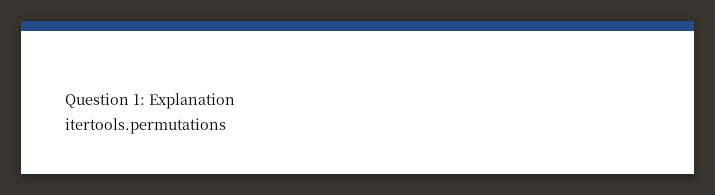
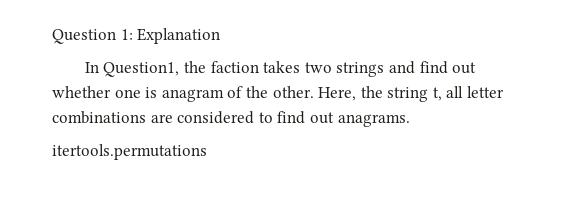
(235, 101) none -> [84,61,477,77] [52,86,505,102] [52,111,410,127] // In Question1, the faction takes two strings and find out whether one is anagram of the other. Here, the string t, all letter combinations are considered to find out anagrams.

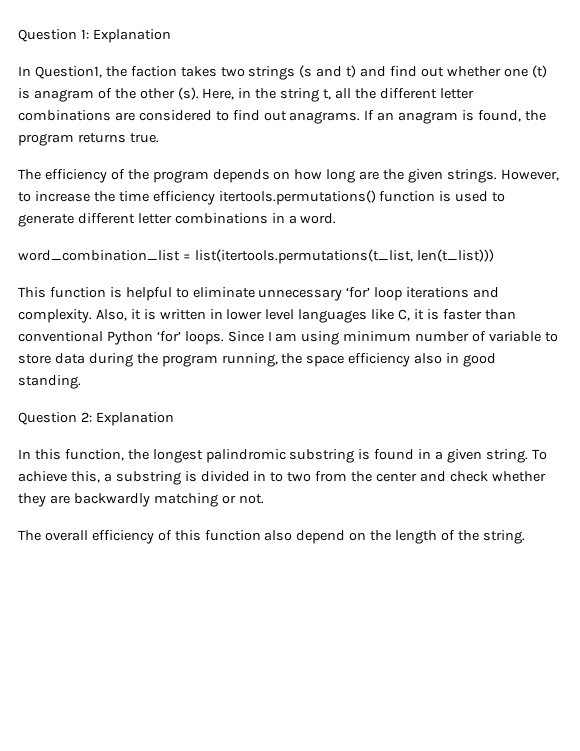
(385, 69) none -> [299,65,357,78] (s and t)
(141, 93) none -> [531,65,547,78] (t)
[272,86,357,101] other. Here, -> [139,87,252,100] other (s). Here, in
(464, 92) none -> [354,88,437,99] the different
[52,144,207,160] // itertools.permutations -> [364,110,546,124] [18,133,159,146] [18,169,559,183] [18,190,506,205] [18,213,337,227] [18,249,494,264] [18,287,500,301] [18,309,516,323] [18,331,558,345] [18,353,497,367] [18,375,81,389] [18,412,174,426] [18,449,547,463] [18,471,546,485] [18,493,264,507] [18,530,525,544] If an anagram is found, the program returns true. // The efficiency of the program depends on how long are the given strings. However, to increase the time efficiency itertools.permutations() function is used to generate different letter combinations in a word. // word_combination_list = list(itertools.permutations(t_list, len(t_list))) // This function is helpful to eliminate unnecessary ‘for’ loop iterations and complexity. Also, it is written in lower level languages like C, it is faster than conventional Python ‘for’ loops. Since I am using minimum number of variable to store data during the program running, the space efficiency also in good standing. // Question 2: Explanation // In this function, the longest palindromic substring is found in a given string. To achieve this, a substring is divided in to two from the center and check whether they are backwardly matching or not. // The overall efficiency of this function also depend on the length of the string.

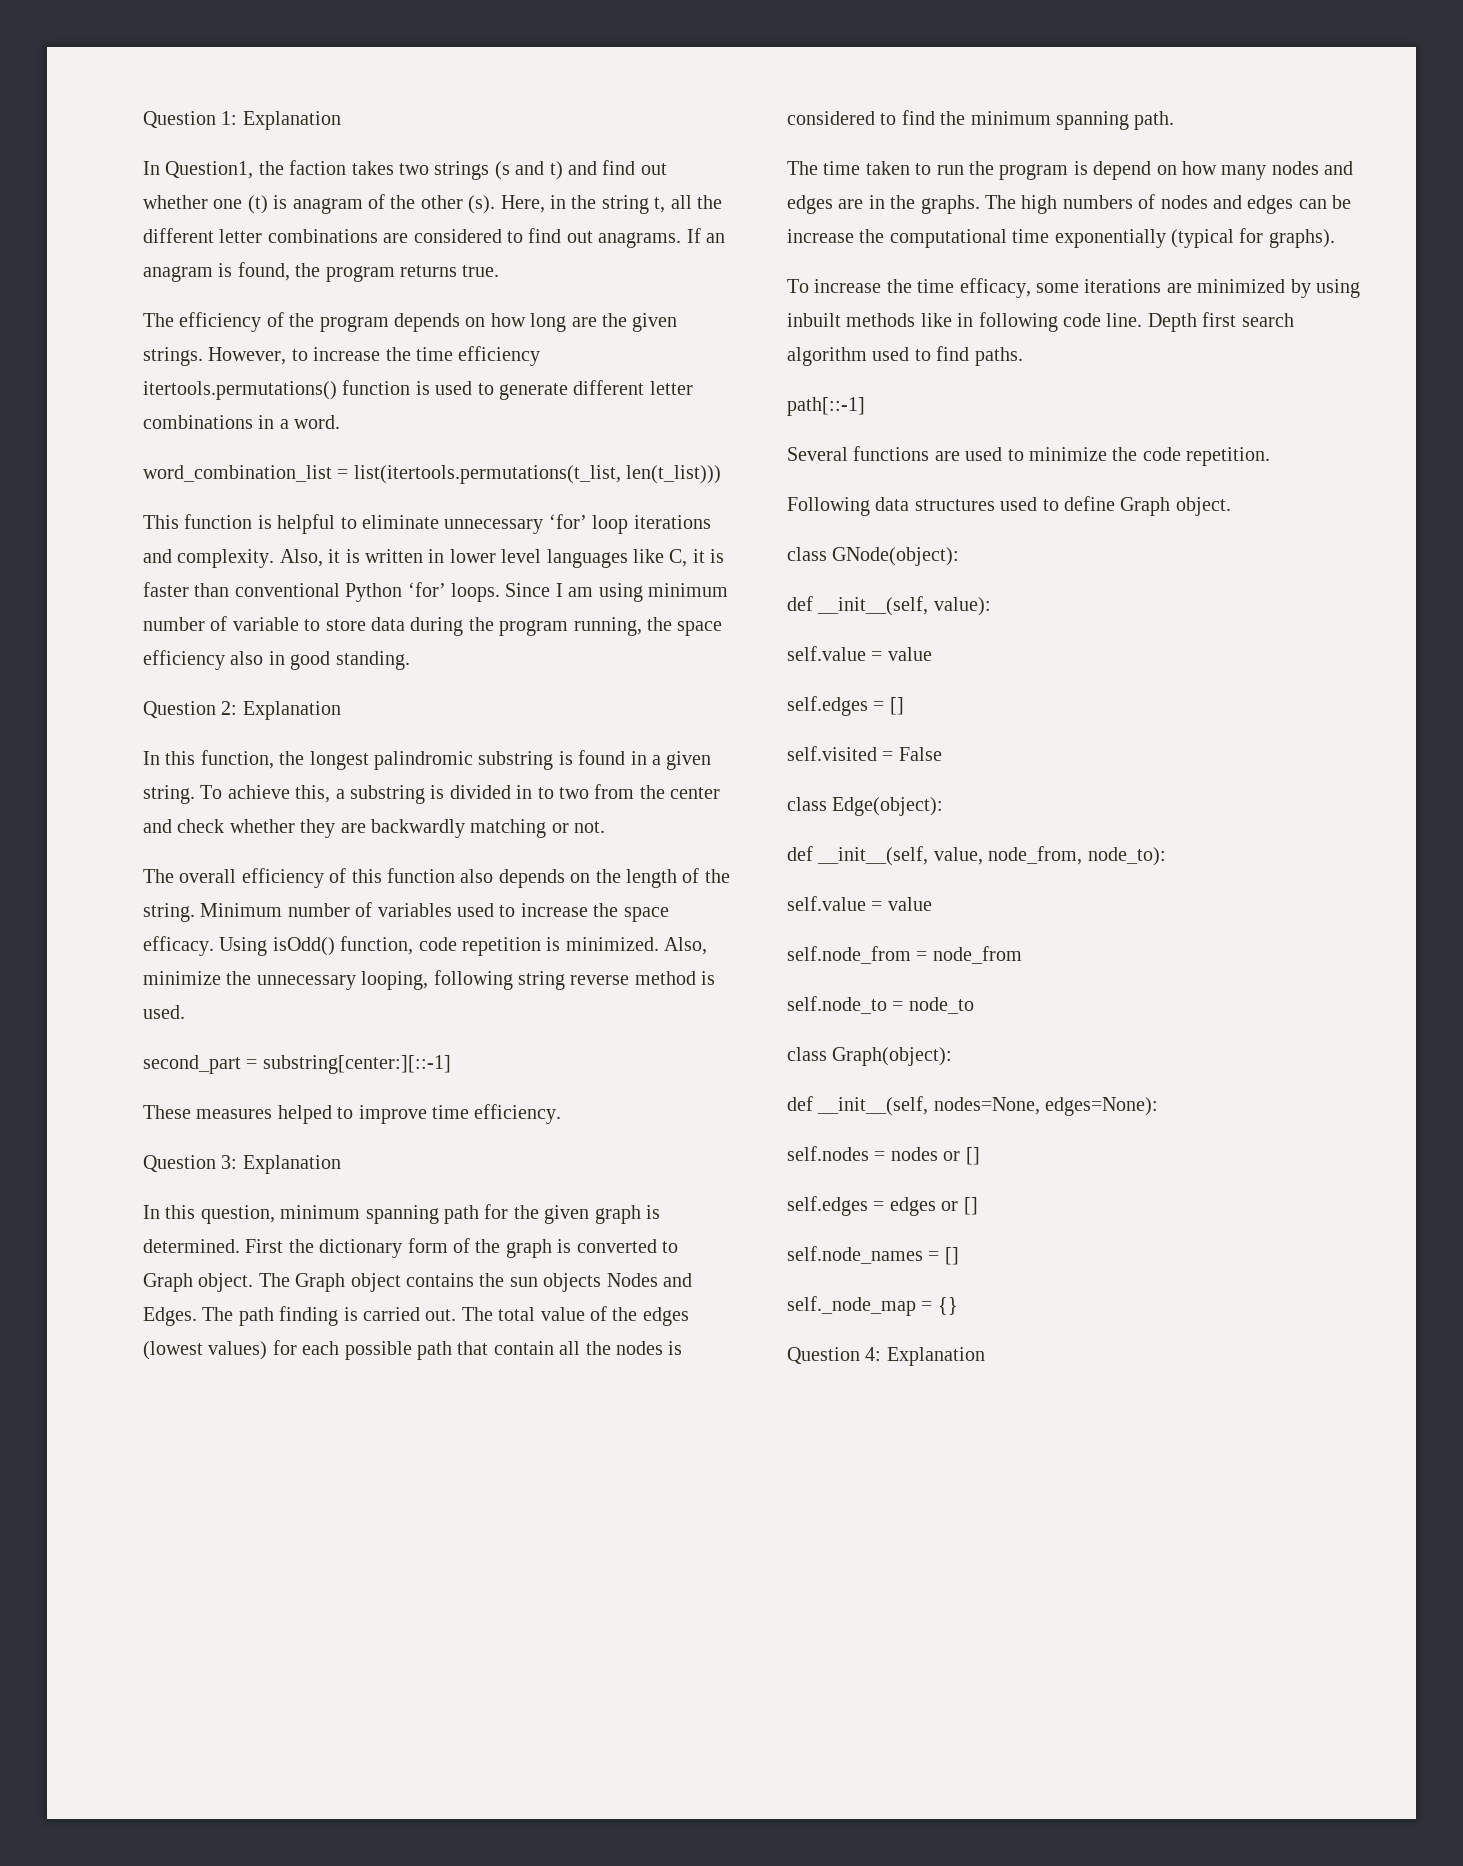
[296,530,346,544] depend -> [498,869,565,888] depends
(525, 537) none -> [200,902,669,922] [143,936,708,956] [143,970,716,990] [143,1005,185,1019] [143,1055,451,1074] [143,1104,562,1124] [143,1155,341,1174] [143,1204,660,1224] [143,1238,678,1258] [143,1273,692,1292] [143,1306,689,1326] [143,1340,683,1360] [787,110,1175,130] [787,161,1354,180] [787,194,1352,214] [787,228,1335,248] [787,278,1360,298] [787,312,1294,332] [787,346,1023,366] [787,397,865,416] [787,446,1271,466] [787,496,1231,516] [787,547,960,566] [787,596,991,616] [787,646,932,661] [787,696,904,716] [787,746,942,761] [787,797,944,816] [787,846,1166,866] [787,896,932,911] [787,946,1022,964] [787,996,974,1014] [787,1047,953,1066] [787,1096,1159,1116] [787,1146,980,1165] [787,1196,978,1216] [787,1246,959,1265] [787,1296,958,1316] [787,1347,985,1366] Minimum number of variables used to increase the space efficacy. Using isOdd() function, code repetition is minimized. Also, minimize the unnecessary looping, following string reverse method is used. // second_part = substring[center:][::-1] // These measures helped to improve time efficiency. // Question 3: Explanation // In this question, minimum spanning path for the given graph is determined. First the dictionary form of the graph is converted to Graph object. The Graph object contains the sun objects Nodes and Edges. The path finding is carried out. The total value of the edges (lowest values) for each possible path that contain all the nodes is considered to find the minimum spanning path. // The time taken to run the program is depend on how many nodes and edges are in the graphs. The high numbers of nodes and edges can be increase the computational time exponentially (typical for graphs). // To increase the time efficacy, some iterations are minimized by using inbuilt methods like in following code line. Depth first search algorithm used to find paths. // path[::-1] // Several functions are used to minimize the code repetition. // Following data structures used to define Graph object. // class GNode(object): // def __init__(self, value): // self.value = value // self.edges = [] // self.visited = False // class Edge(object): // def __init__(self, value, node_from, node_to): // self.value = value // self.node_from = node_from // self.node_to = node_to // class Graph(object): // def __init__(self, nodes=None, edges=None): // self.nodes = nodes or [] // self.edges = edges or [] // self.node_names = [] // self._node_map = {} // Question 4: Explanation

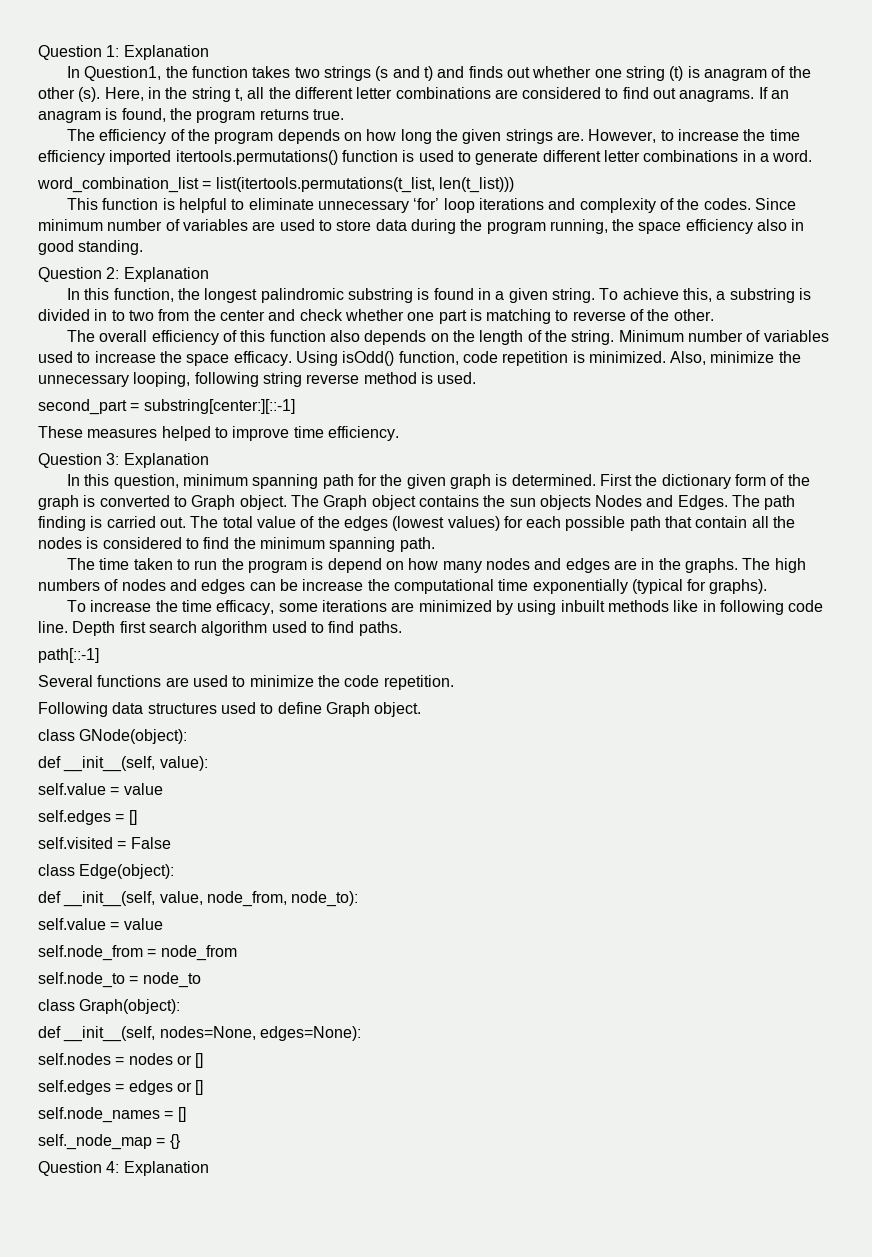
[289,160,347,175] faction -> [192,66,249,78] function
[602,160,636,175] find -> [468,66,503,78] finds
(243, 204) none -> [625,66,665,81] string
[571,313,678,332] [143,347,203,366] are the given strings. -> [436,129,584,144] the given strings are.
(541, 356) none -> [109,150,172,165] imported
[177,549,725,568] [143,582,728,602] [143,616,299,631] complexity. Also, it is written in lower level languages like C, it is faster than conventional Python ‘for’ loops. Since I am using minimum number of variable -> [579,198,796,213] [38,219,315,231] complexity of the codes. Since minimum number of variables are used
[300,819,606,838] they are backwardly matching or not. -> [407,309,714,324] one part is matching to reverse of the other.

